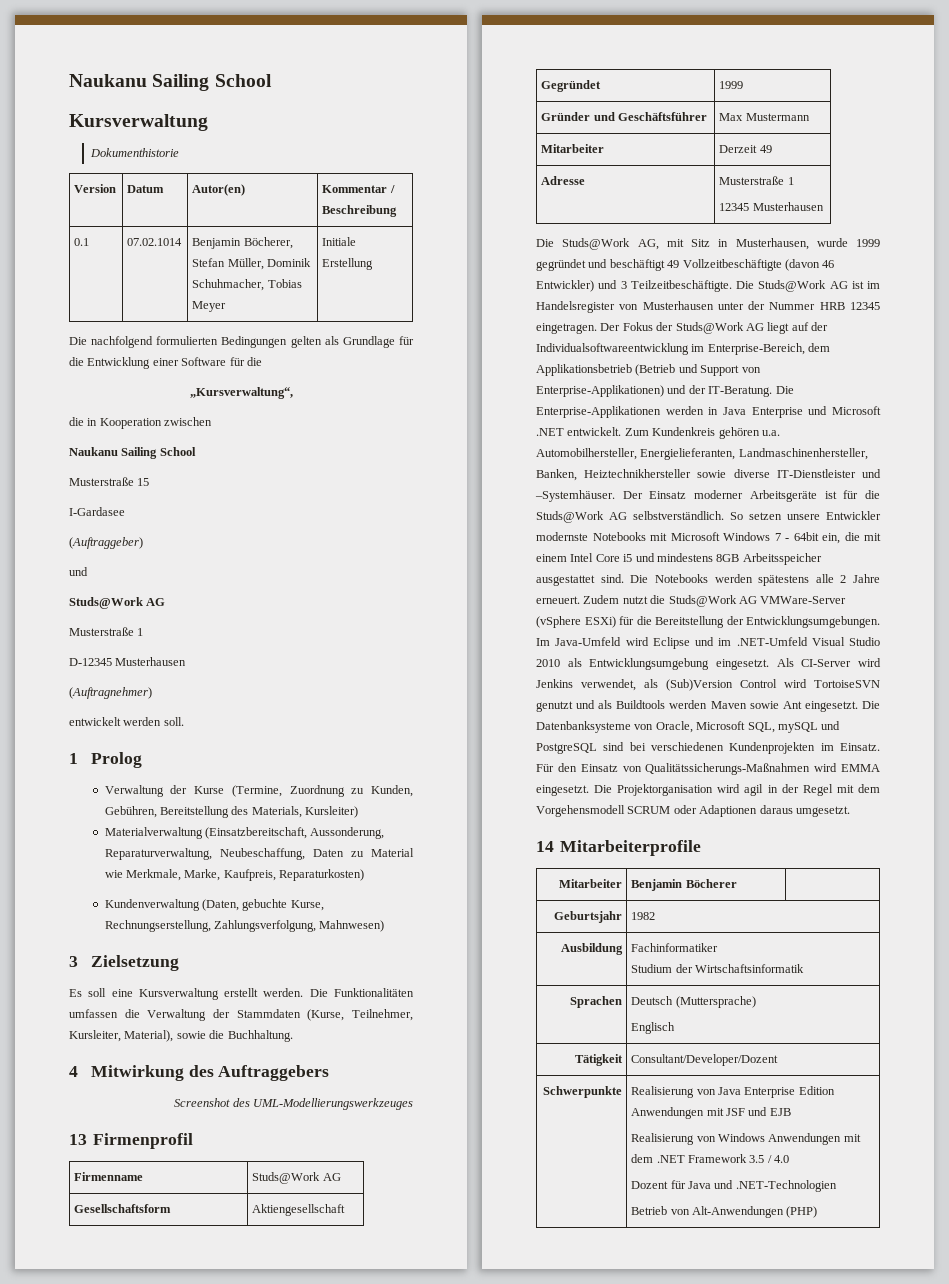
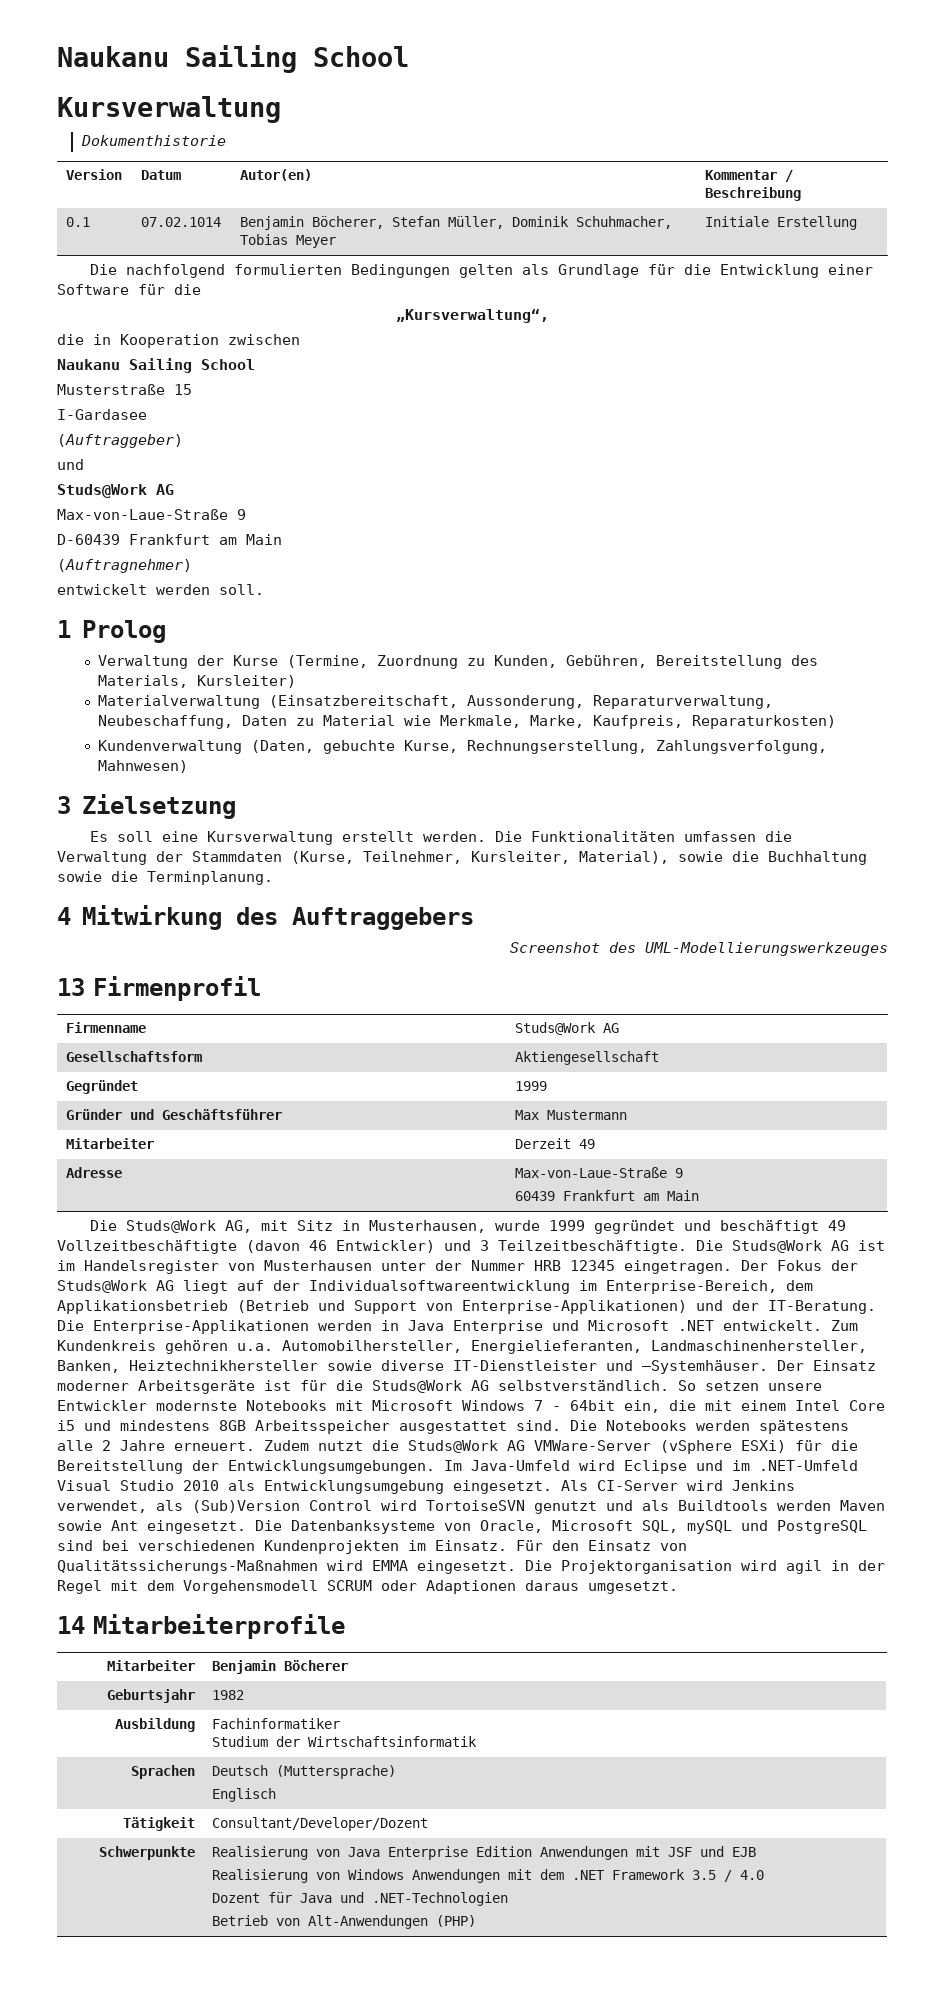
[69,627,144,636] [69,657,187,666] Musterstraße 1 // D-12345 Musterhausen -> [57,509,246,520] [57,534,282,545] Max-von-Laue-Straße 9 // D-60439 Frankfurt am Main
[227,1030,293,1042] Buchhaltung. -> [768,851,867,865] [57,871,273,885] Buchhaltung sowie die Terminplanung.
[719,176,794,185] [719,202,824,211] Musterstraße 1 // 12345 Musterhausen -> [515,1167,684,1178] [515,1190,700,1201] Max-von-Laue-Straße 9 // 60439 Frankfurt am Main

